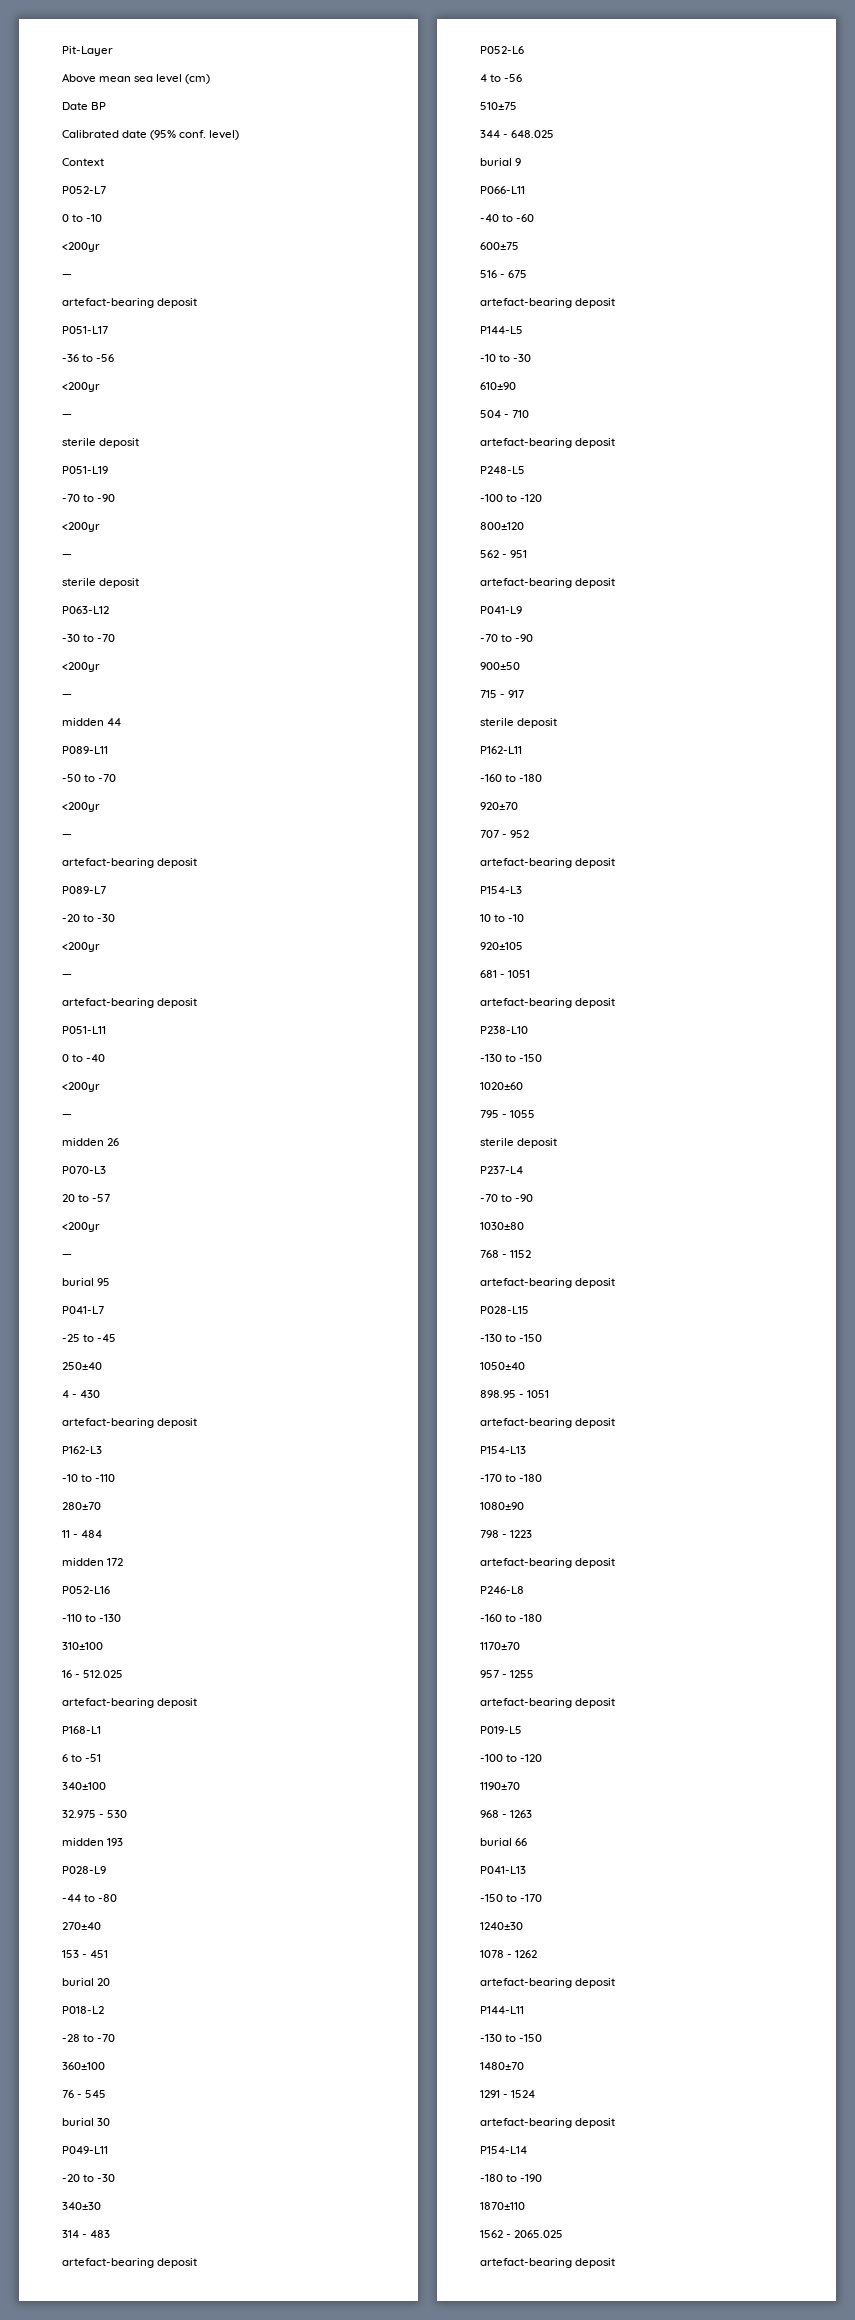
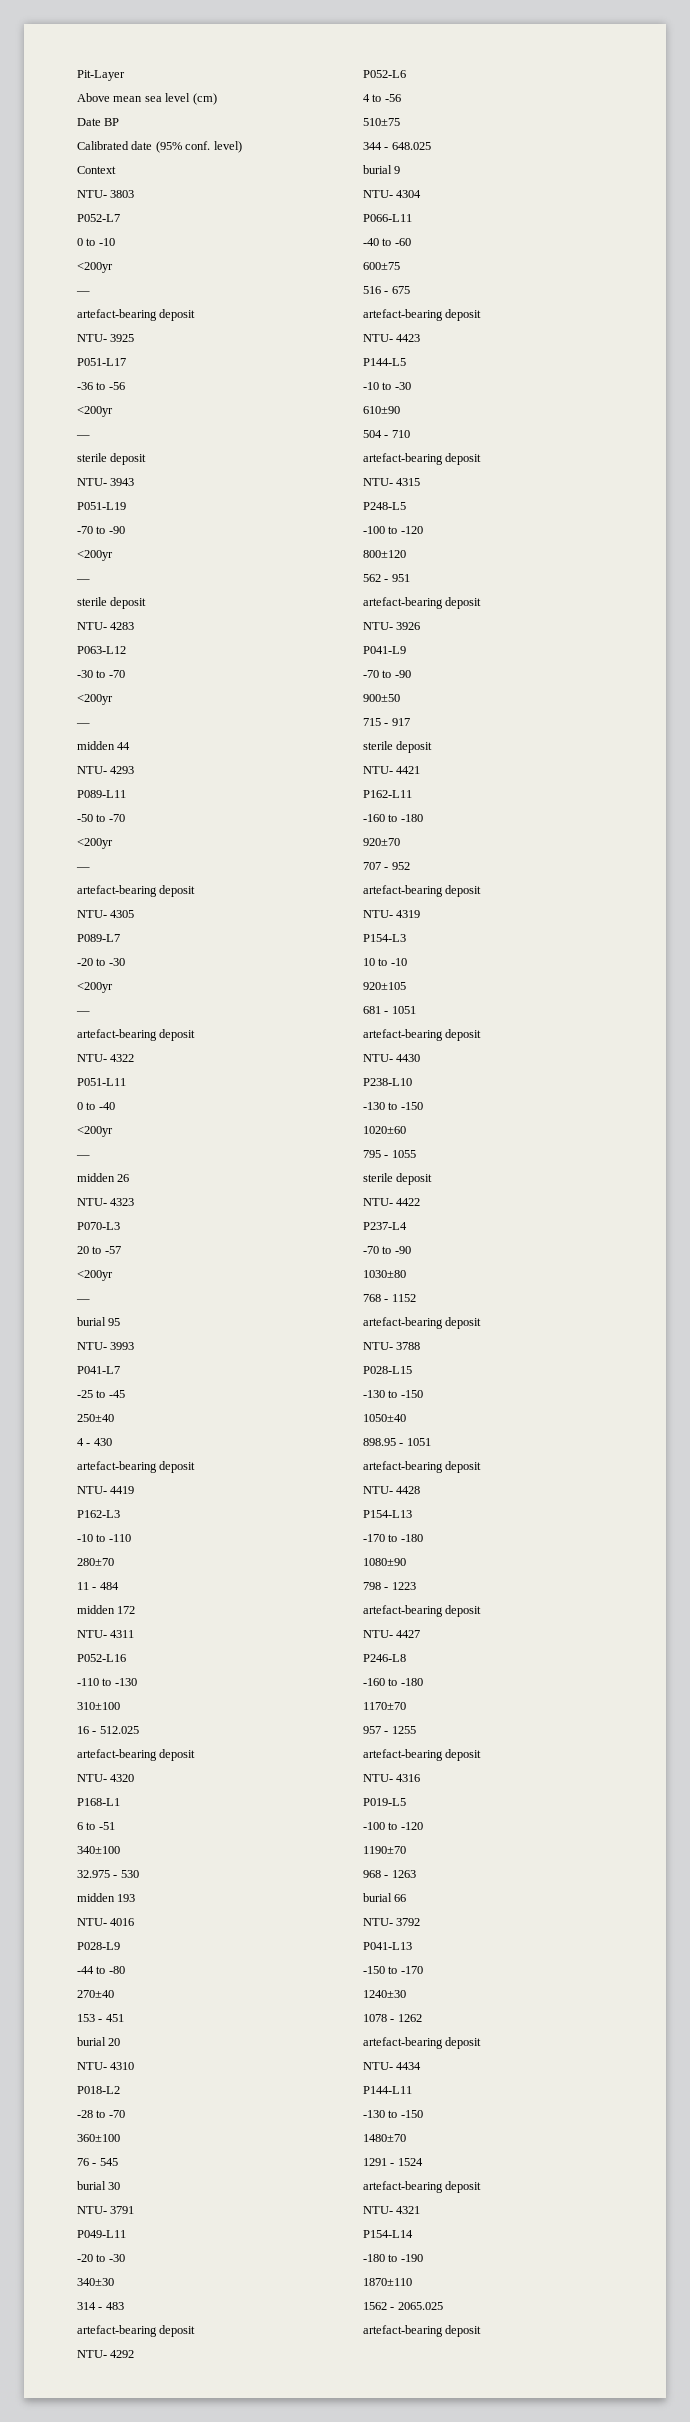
(104, 162) none -> [77,190,135,198] // NTU- 3803
(198, 303) none -> [77,334,135,342] // NTU- 3925
(140, 443) none -> [77,478,135,486] // NTU- 3943
(140, 583) none -> [77,622,135,630] // NTU- 4283
(122, 722) none -> [77,766,135,774] // NTU- 4293
(198, 863) none -> [77,910,135,918] // NTU- 4305
(198, 1003) none -> [77,1054,135,1062] // NTU- 4322
(120, 1142) none -> [77,1198,135,1206] // NTU- 4323
(111, 1282) none -> [77,1342,135,1350] // NTU- 3993
(198, 1423) none -> [77,1486,135,1494] // NTU- 4419
(124, 1562) none -> [77,1630,135,1638] // NTU- 4311
(198, 1703) none -> [77,1774,135,1782] // NTU- 4320
(124, 1842) none -> [77,1918,135,1926] // NTU- 4016
(111, 1982) none -> [77,2062,135,2070] // NTU- 4310
(111, 2122) none -> [77,2206,135,2214] // NTU- 3791
(198, 2263) none -> [77,2350,135,2358] // NTU- 4292
(522, 162) none -> [363,190,422,198] // NTU- 4304
(616, 303) none -> [363,334,421,342] // NTU- 4423
(616, 443) none -> [363,478,421,486] // NTU- 4315
(616, 583) none -> [363,622,421,630] // NTU- 3926
(558, 723) none -> [363,766,421,774] // NTU- 4421
(616, 863) none -> [363,910,421,918] // NTU- 4319
(616, 1003) none -> [363,1054,421,1062] // NTU- 4430
(558, 1143) none -> [363,1198,421,1206] // NTU- 4422
(616, 1283) none -> [363,1342,421,1350] // NTU- 3788
(616, 1423) none -> [363,1486,421,1494] // NTU- 4428
(616, 1563) none -> [363,1630,421,1638] // NTU- 4427
(616, 1703) none -> [363,1774,421,1782] // NTU- 4316
(528, 1842) none -> [363,1918,421,1926] // NTU- 3792
(616, 1983) none -> [363,2062,422,2070] // NTU- 4434
(616, 2123) none -> [363,2206,421,2214] // NTU- 4321

